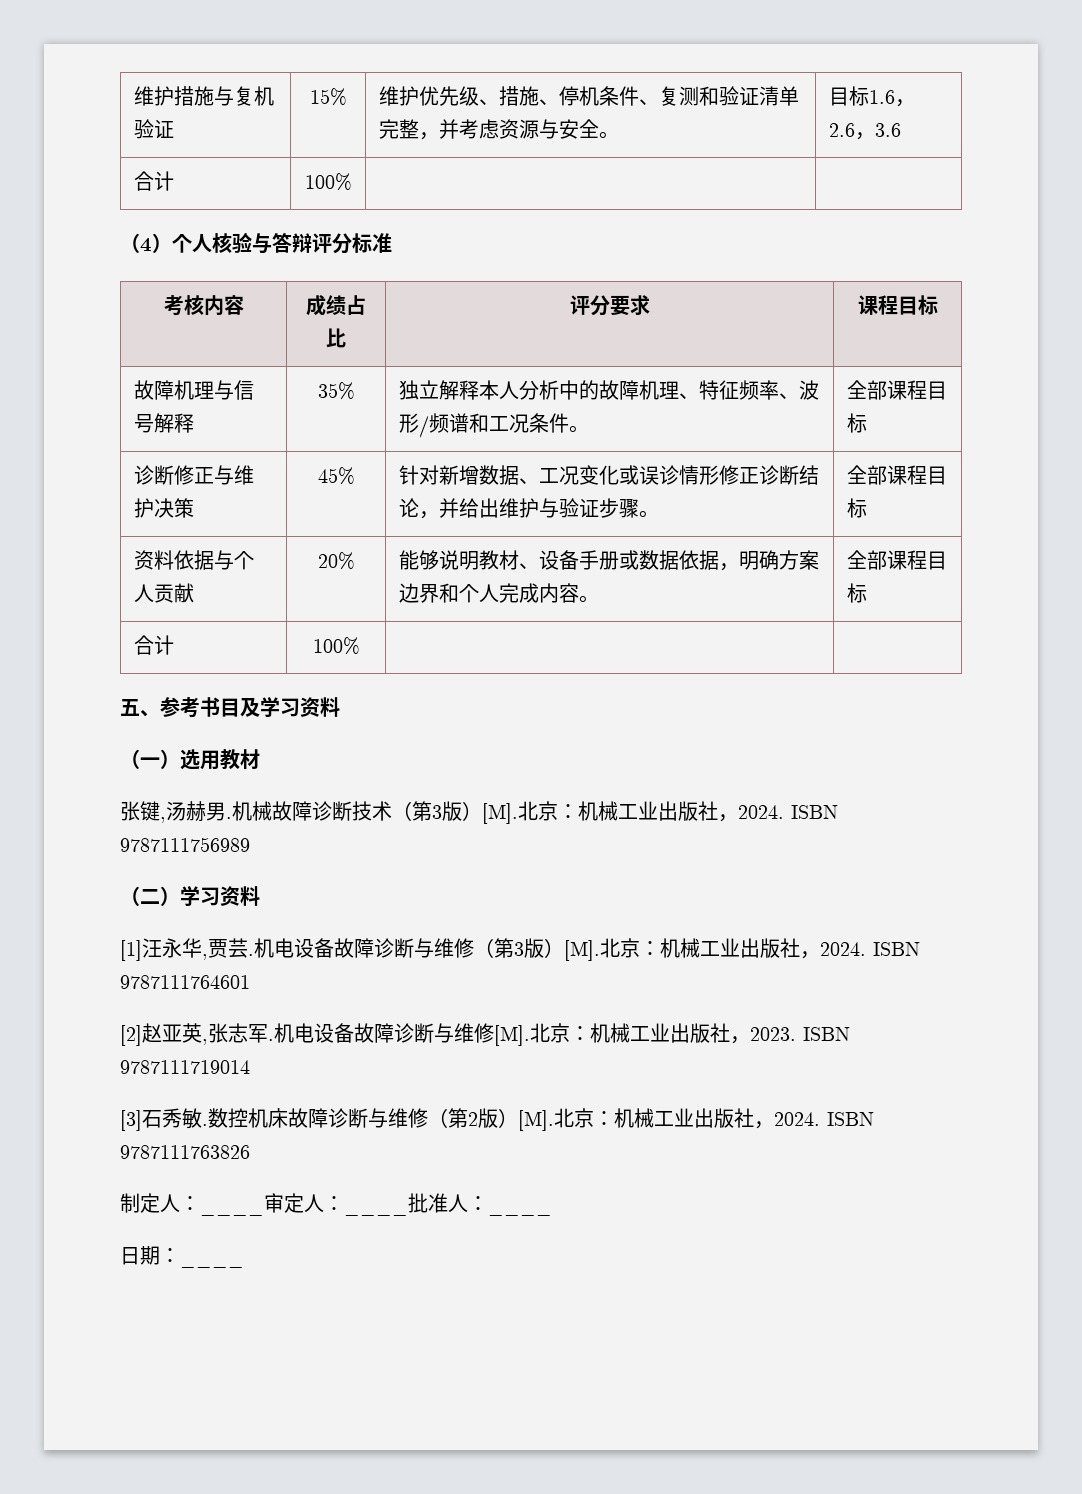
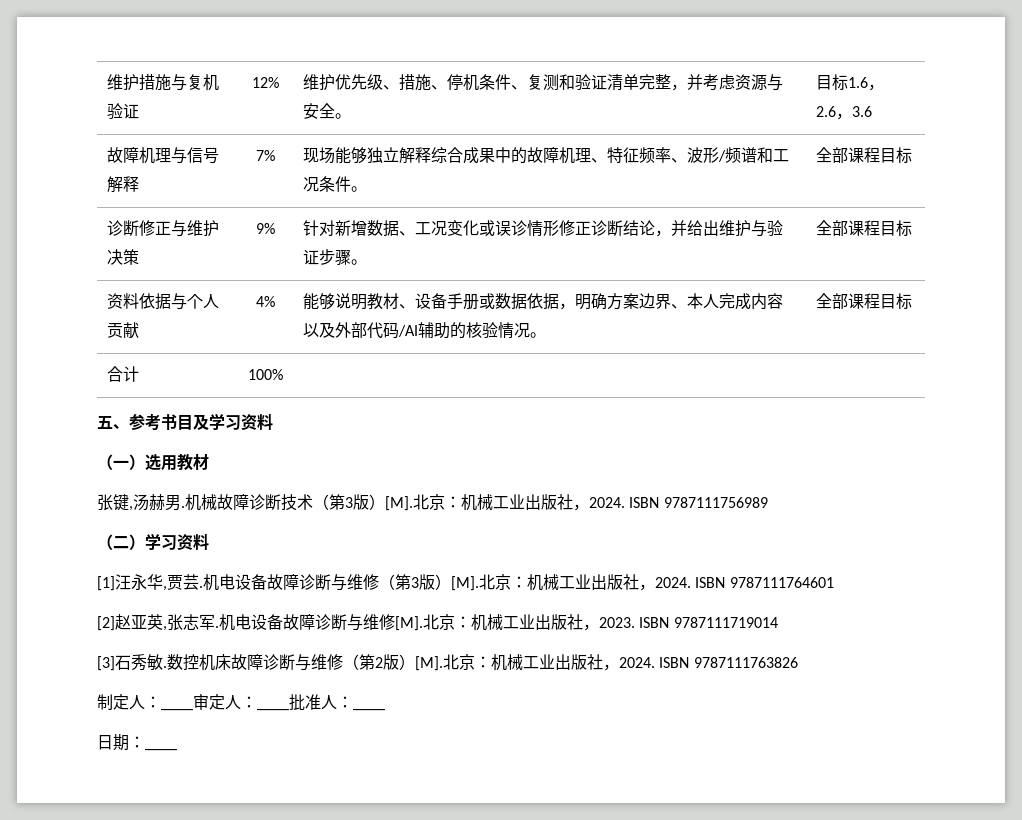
[309,88,347,106] 15% -> [252,77,279,88] 12%
[133,171,174,191] [304,173,352,191] [120,232,392,254] [163,295,244,316] [306,294,366,316] [326,328,346,348] [569,295,650,316] [857,295,938,315] // 合计 | 100% | | // （4）个人核验与答辩评分标准 // 考核内容 | 成绩占比 | 评分要求 | 课程目标 -> (872, 111) none
[317,382,355,400] [398,380,559,400] 35% | 独立解释本人分析 -> [256,150,275,161] [302,147,495,164] 7% | 现场能够独立解释综合成果
[317,467,355,485] 45% -> [256,223,275,234] 9%
[317,552,355,570] 20% -> [256,296,275,307] 4%
[438,583,479,603] 和个 -> [670,293,703,309] 、本
(579, 593) none -> [302,322,530,339] 以及外部代码/AI辅助的核验情况

